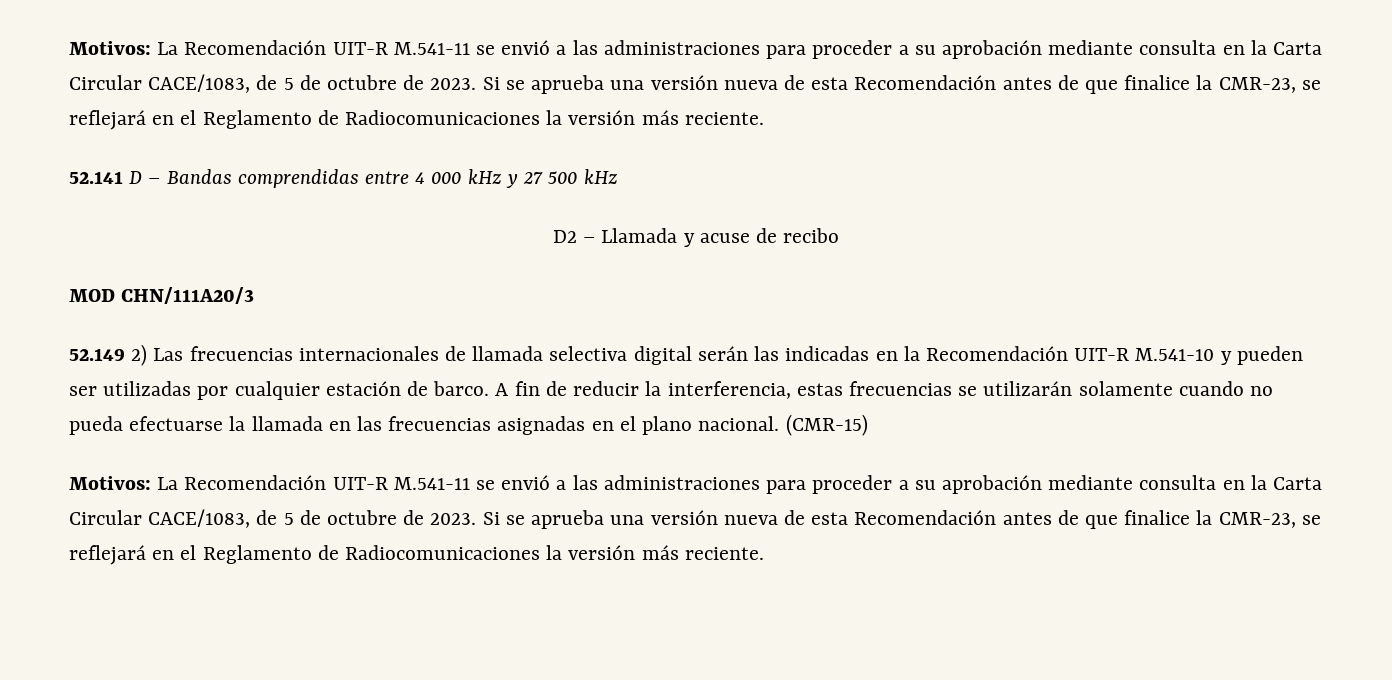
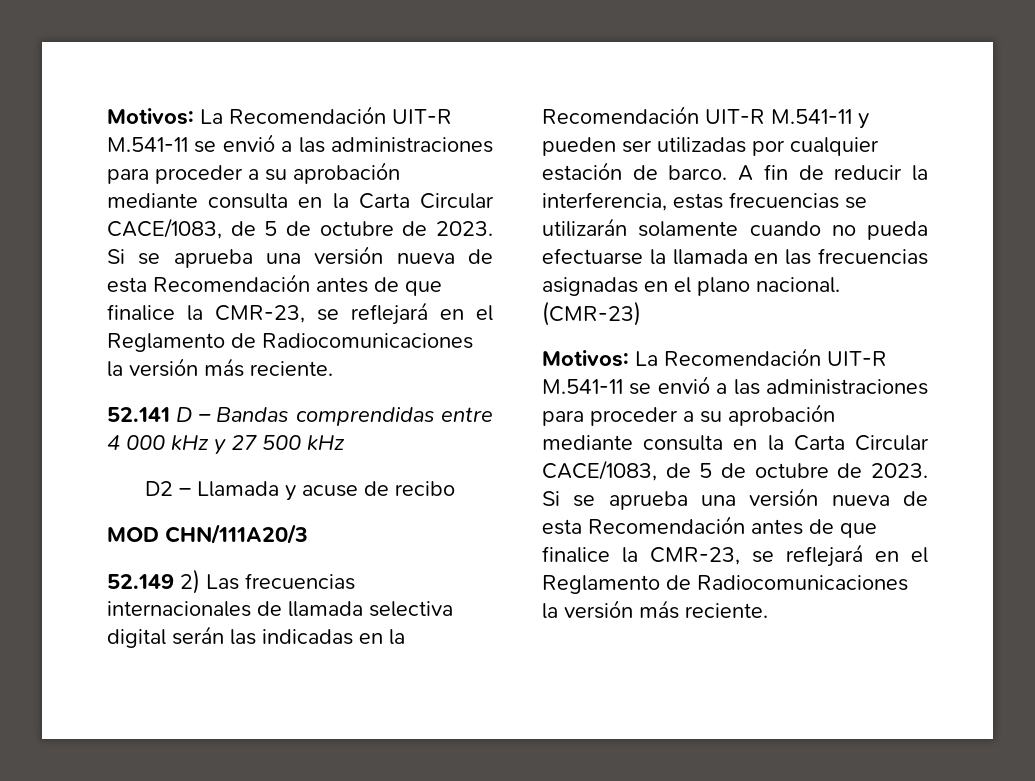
[1135,348,1215,361] M.541-10 -> [771,109,852,124] M.541-11
[785,414,868,436] (CMR-15) -> [542,301,641,326] (CMR-23)

